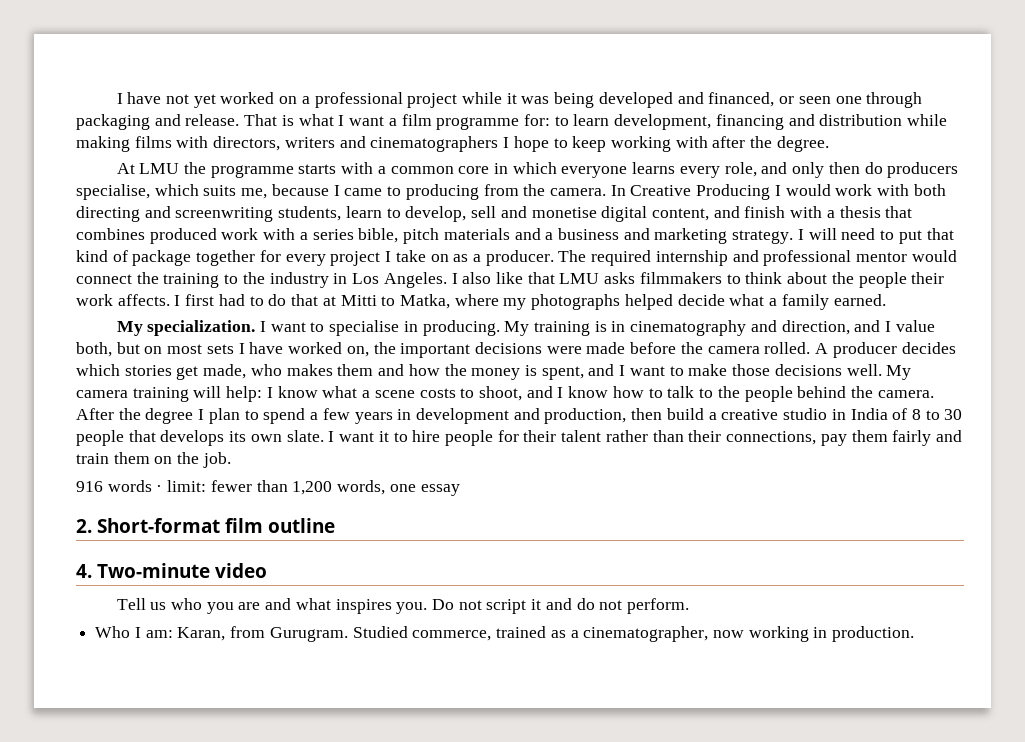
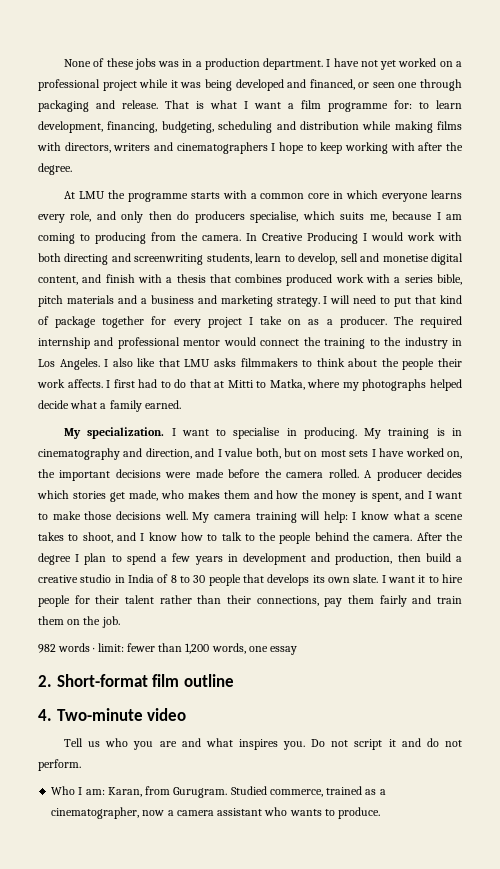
(116, 98) none -> [64,58,324,70] None of these jobs was in a production department.
[715,114,784,130] financing -> [107,121,273,133] financing, budgeting, scheduling
[344,188,383,196] came -> [445,214,462,220] [38,233,75,244] am coming
[419,388,456,398] costs -> [38,532,64,541] takes
[76,481,103,492] 916 -> [38,644,56,653] 982
[748,626,915,642] working in production. -> [167,807,381,819] a camera assistant who wants to produce.

